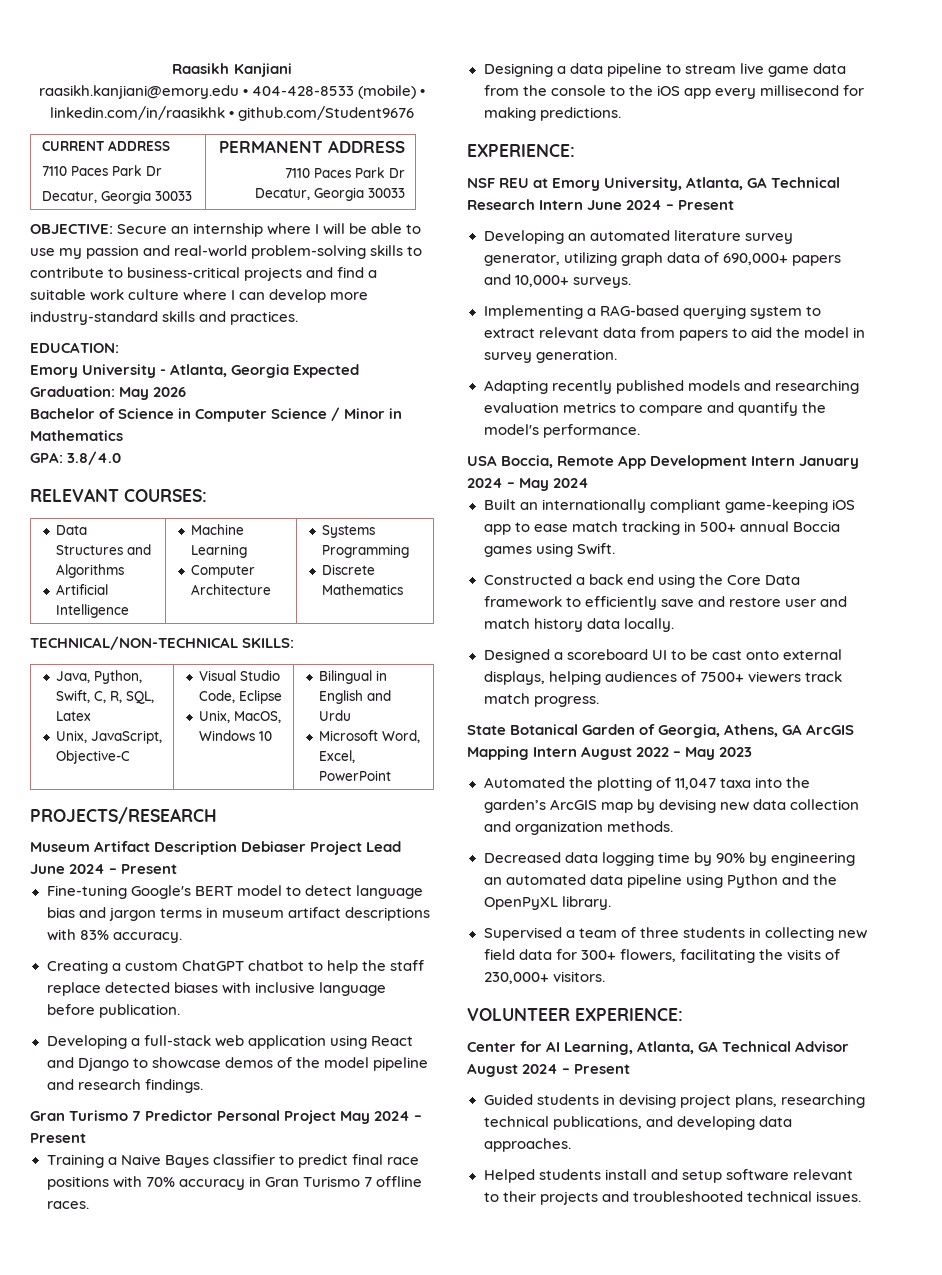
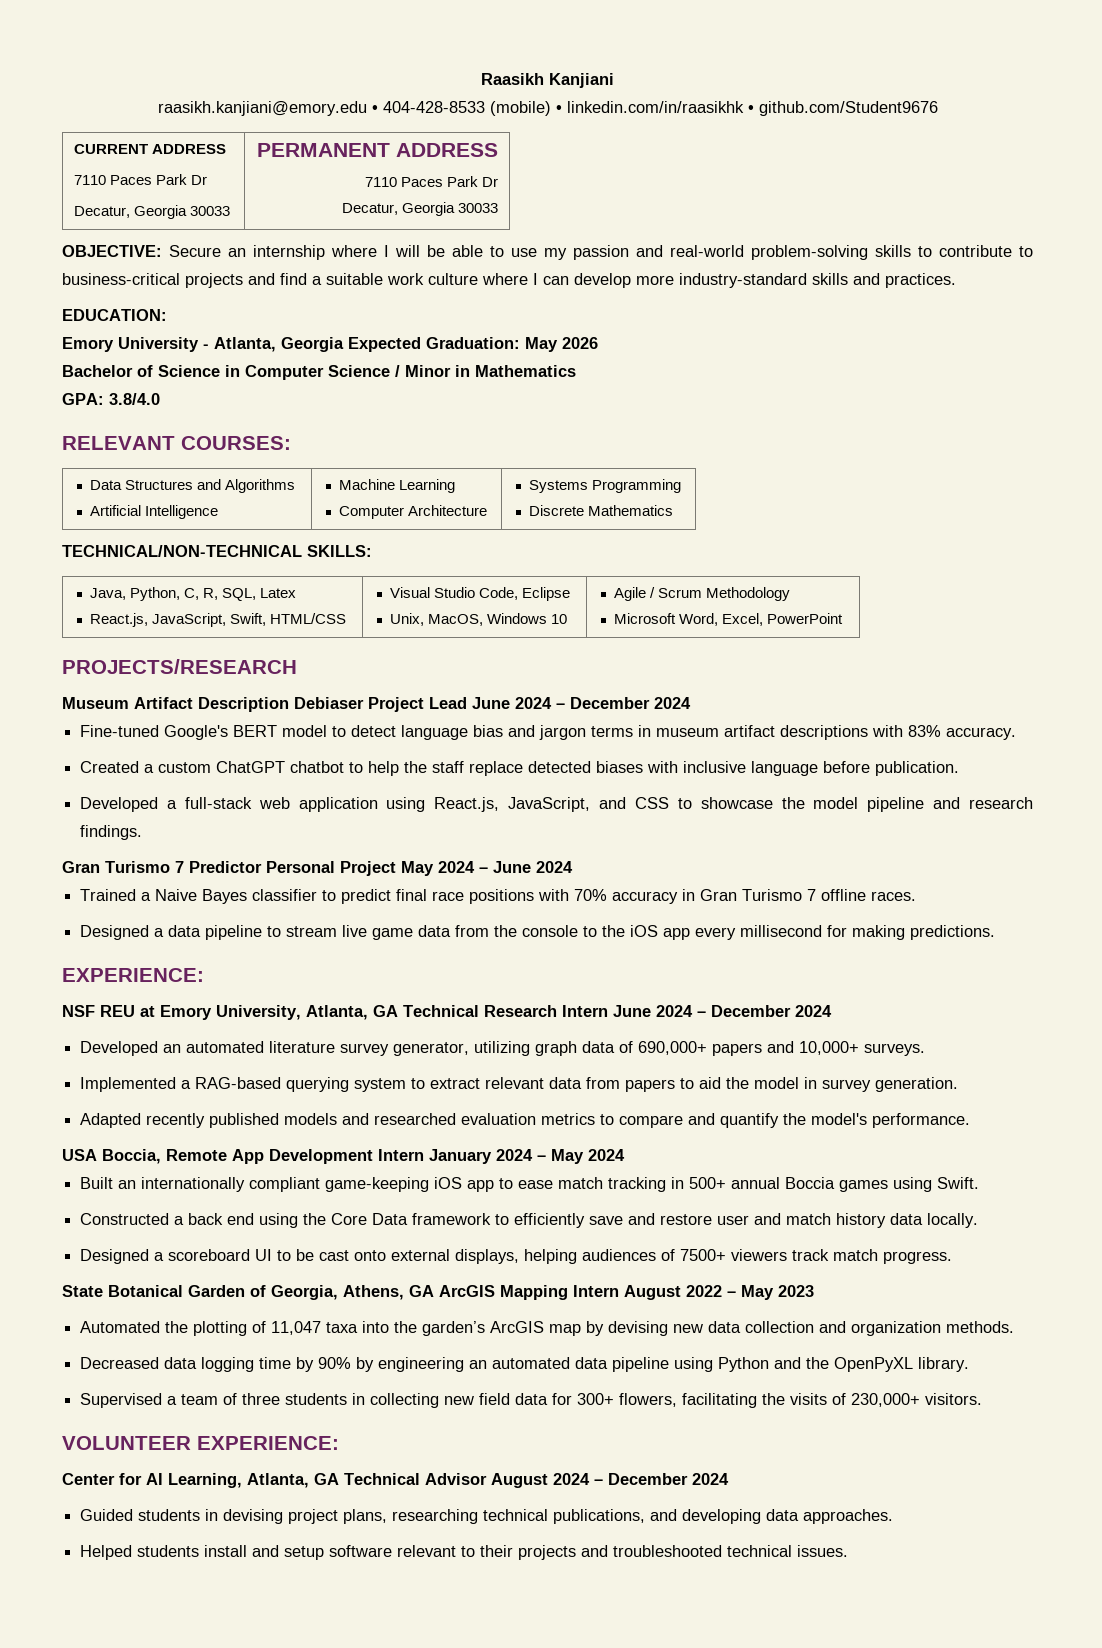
[56,690,91,703] Swift, -> (181, 594) none
[56,730,163,744] [56,750,131,764] Unix, JavaScript, Objective-C -> [90,613,347,627] React.js, JavaScript, Swift, HTML/CSS
[319,670,388,684] [319,690,392,704] [319,710,352,721] Bilingual in English and Urdu -> [614,587,791,601] Agile / Scrum Methodology
[121,864,178,874] [46,885,127,899] Present // Fine-tuning -> [570,697,691,709] [80,725,160,737] December 2024 // Fine-tuned
[46,960,108,974] Creating -> [80,761,140,773] Created
[46,1035,127,1049] Developing -> [80,797,159,812] Developed
[370,1036,413,1046] [46,1057,292,1071] React and Django to showcase demos of -> [434,797,773,812] React.js, JavaScript, and CSS to showcase
[30,1133,86,1143] [46,1154,104,1168] Present // Training -> [493,861,573,873] [80,889,137,901] June 2024 // Trained
[483,63,553,77] Designing -> [80,925,150,940] Designed
[678,200,735,210] [483,230,564,244] Present // Developing -> [711,1005,832,1017] [80,1041,159,1056] December 2024 // Developed
[483,305,583,319] Implementing -> [80,1077,177,1092] Implemented
[483,380,548,394] Adapting -> [80,1113,142,1128] Adapted
[774,380,859,394] researching -> [374,1113,457,1125] researched
[574,1064,631,1074] Present -> [608,1473,729,1485] December 2024

